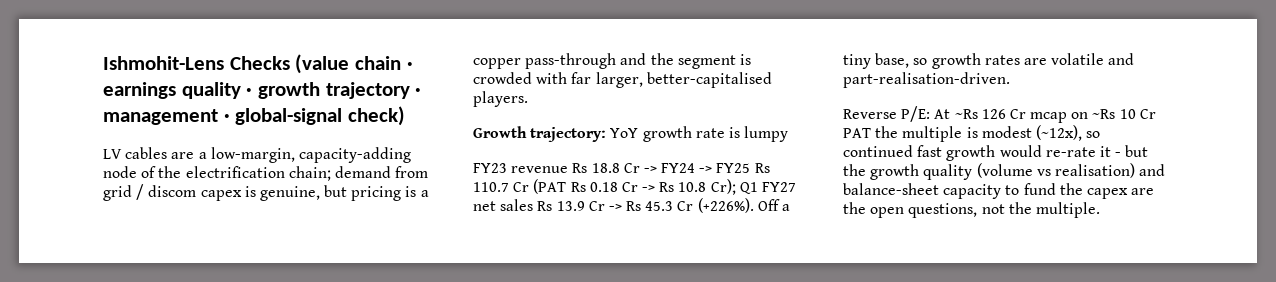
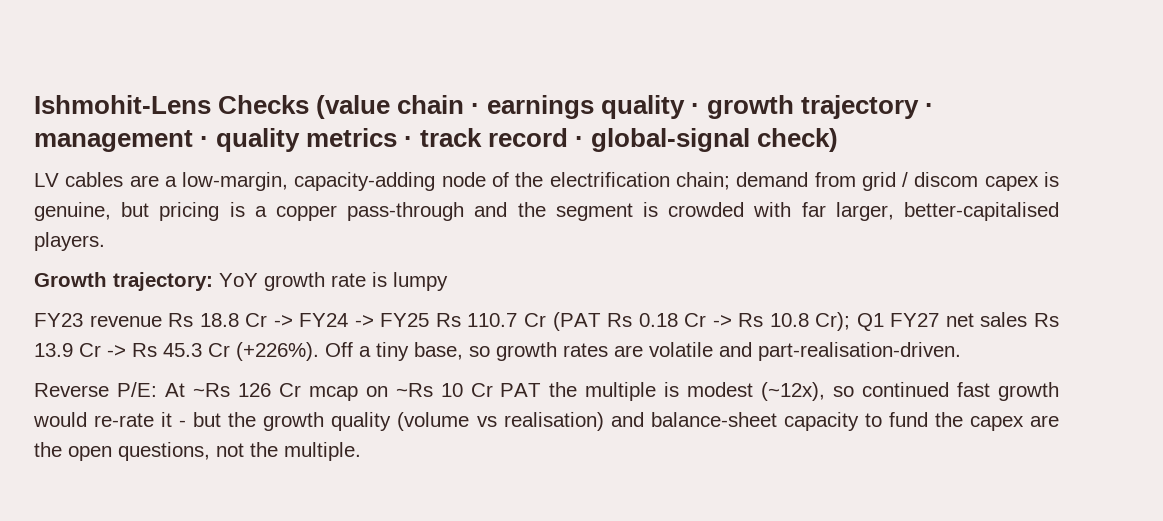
(230, 118) none -> [216,128,585,152] quality metrics · track record ·

